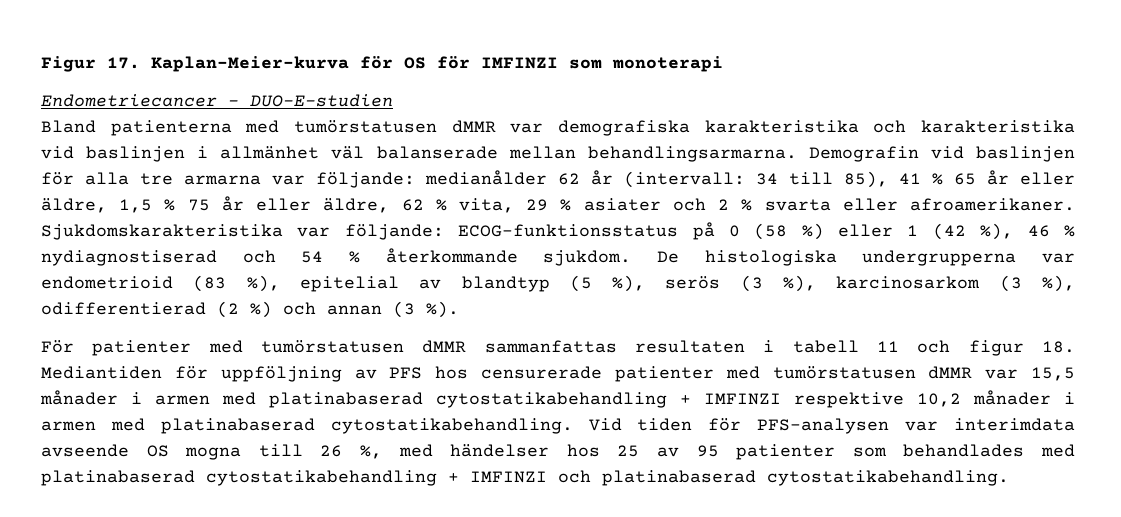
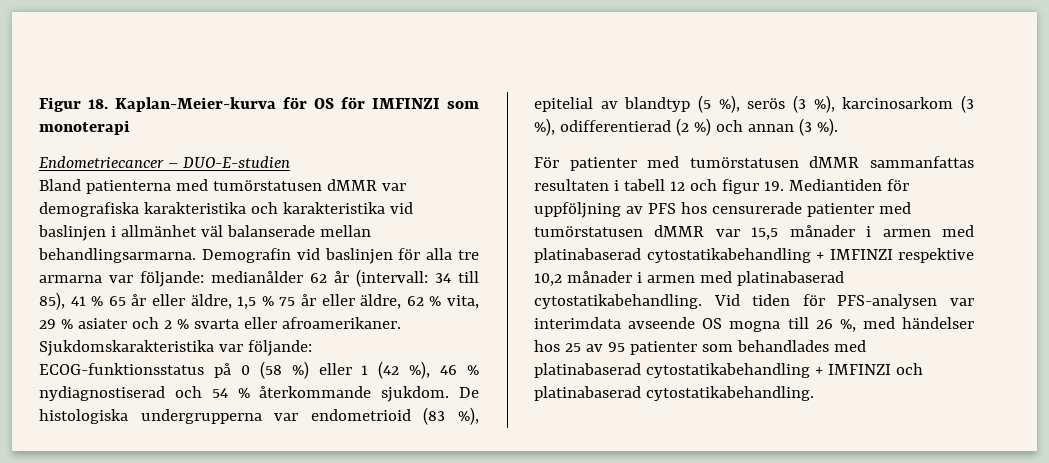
[107,57,140,69] 17. -> [88,99,108,109] 18.
[877,341,900,352] 11 -> [669,181,685,191] 12
[1042,341,1076,353] 18. -> [763,181,784,191] 19.

